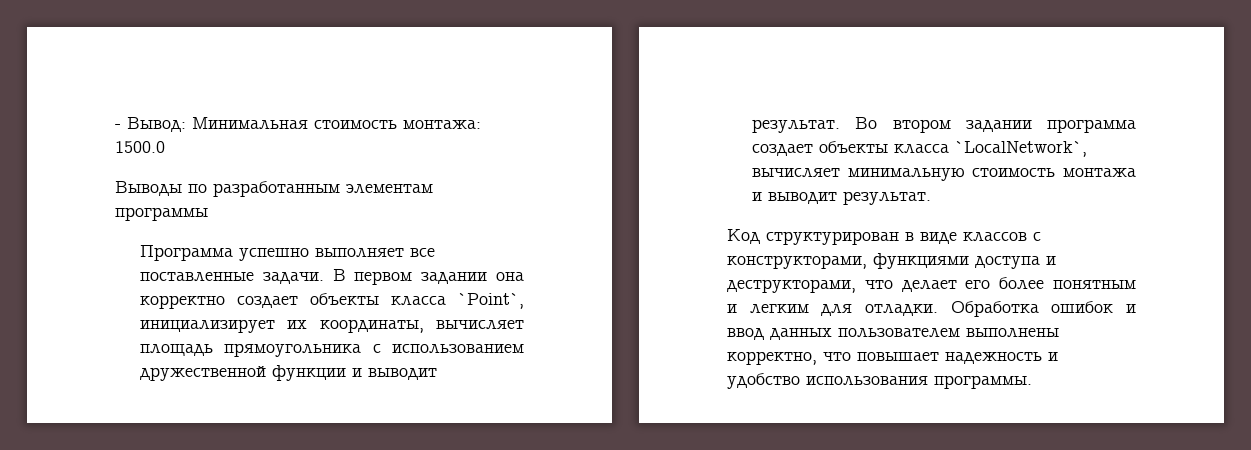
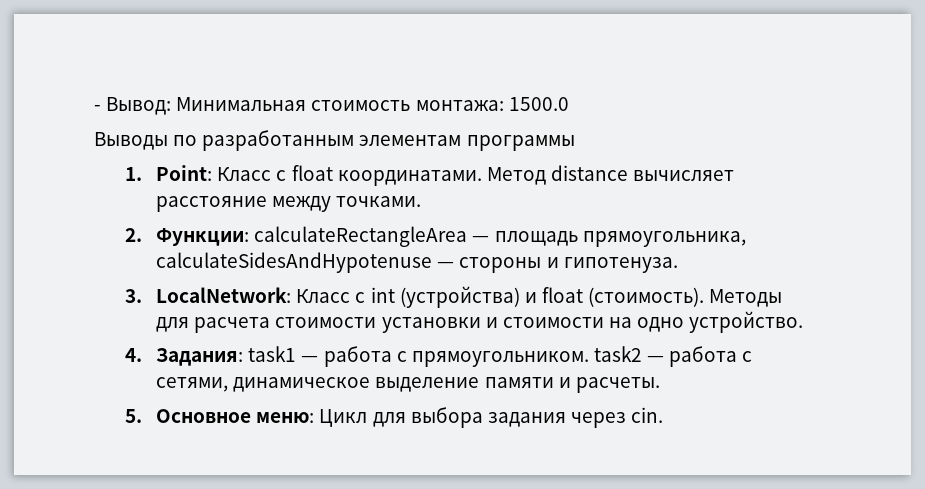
[140,245,436,261] [140,269,524,285] [140,293,524,309] [140,319,524,333] [140,343,524,357] [140,365,438,381] [752,117,1136,133] [752,141,1088,157] [752,168,1136,181] [752,191,932,205] [727,229,1041,245] [727,253,1056,269] [727,277,1136,293] [727,301,1136,317] [727,328,1059,340] [727,351,1058,365] [727,373,1032,389] Программа успешно выполняет все поставленные задачи. В первом задании она корректно создает объекты класса `Point`, инициализирует их координаты, вычисляет площадь прямоугольника с использованием дружественной функции и выводит результат. Во втором задании программа создает объекты класса `LocalNetwork`, вычисляет минимальную стоимость монтажа и выводит результат. // Код структурирован в виде классов с конструкторами, функциями доступа и деструкторами, что делает его более понятным и легким для отладки. Обработка ошибок и ввод данных пользователем выполнены корректно, что повышает надежность и удобство использования программы. -> [125,165,735,186] [156,196,422,212] [125,226,746,247] [156,252,678,273] [125,286,783,308] [156,311,804,333] [125,346,753,367] [156,377,660,393] [125,407,664,428] 1. Point: Класс с float координатами. Метод distance вычисляет расстояние между точками. // 2. Функции: calculateRectangleArea — площадь прямоугольника, calculateSidesAndHypotenuse — стороны и гипотенуза. // 3. LocalNetwork: Класс с int (устройства) и float (стоимость). Методы для расчета стоимости установки и стоимости на одно устройство. // 4. Задания: task1 — работа с прямоугольником. task2 — работа с сетями, динамическое выделение памяти и расчеты. // 5. Основное меню: Цикл для выбора задания через cin.

